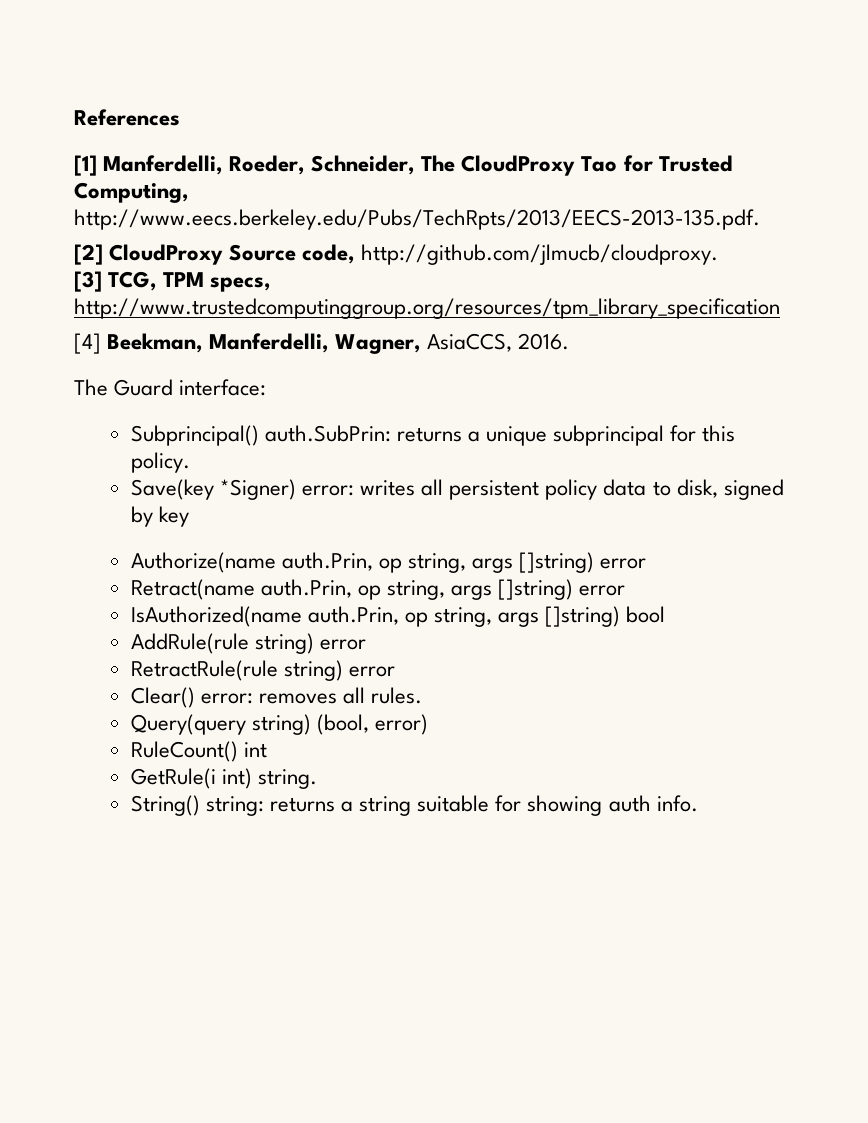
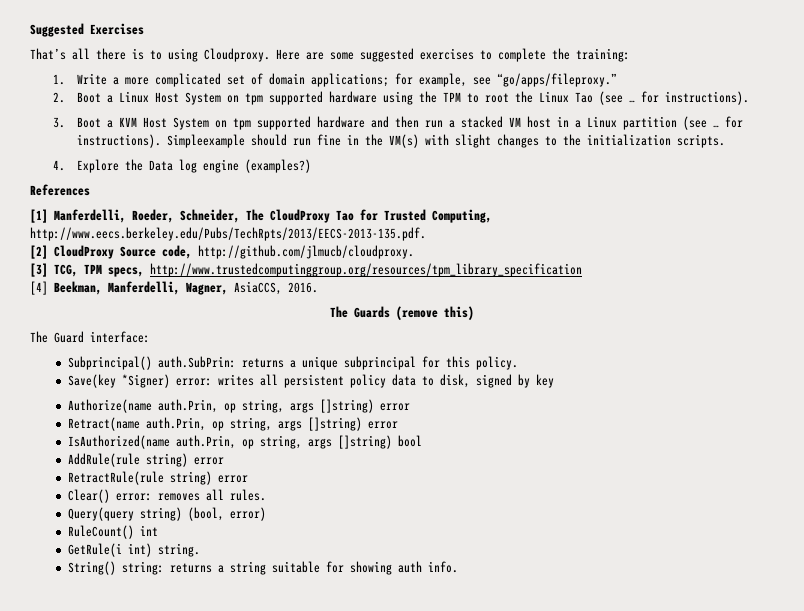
(74, 117) none -> [30,23,144,37] [30,48,630,62] [53,73,617,87] [53,91,749,105] [53,116,743,130] [76,134,725,148] [53,159,311,173] Suggested Exercises // That’s all there is to using Cloudproxy. Here are some suggested exercises to complete the training: // 1. Write a more complicated set of domain applications; for example, see “go/apps/fileproxy.” // 2. Boot a Linux Host System on tpm supported hardware using the TPM to root the Linux Tao (see … for instructions). // 3. Boot a KVM Host System on tpm supported hardware and then run a stacked VM host in a Linux partition (see … for instructions). Simpleexample should run fine in the VM(s) with slight changes to the initialization scripts. // 4. Explore the Data log engine (examples?) //
(570, 341) none -> [330,306,474,320] // The Guards (remove this)

